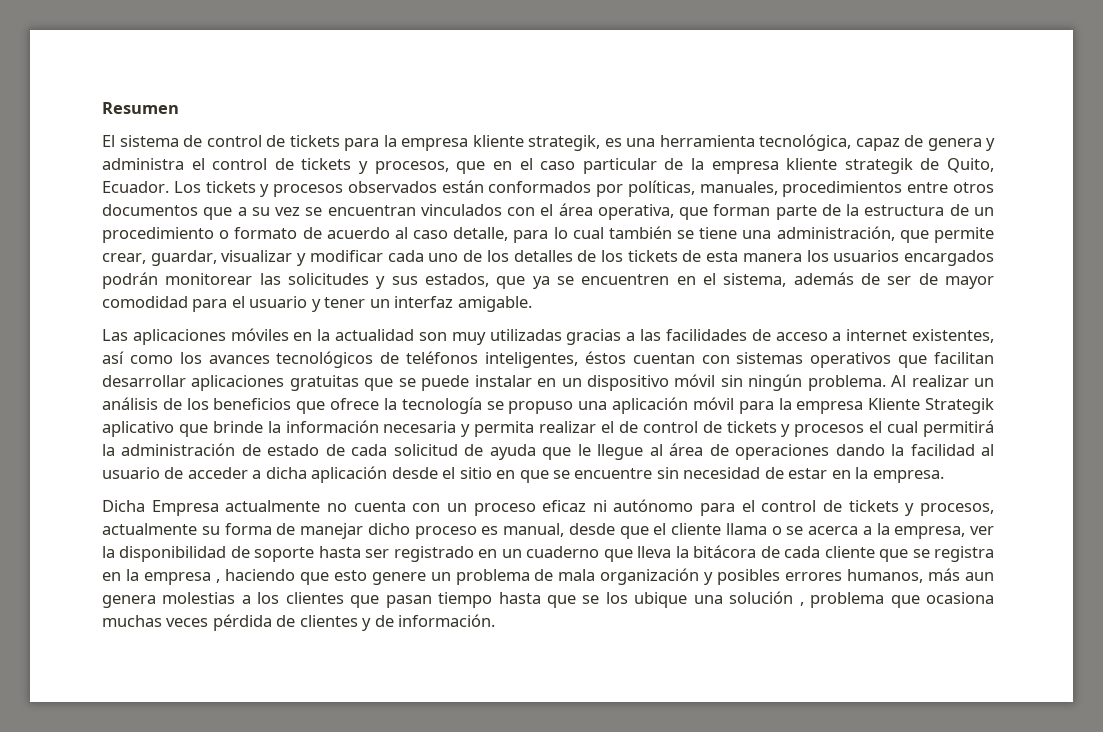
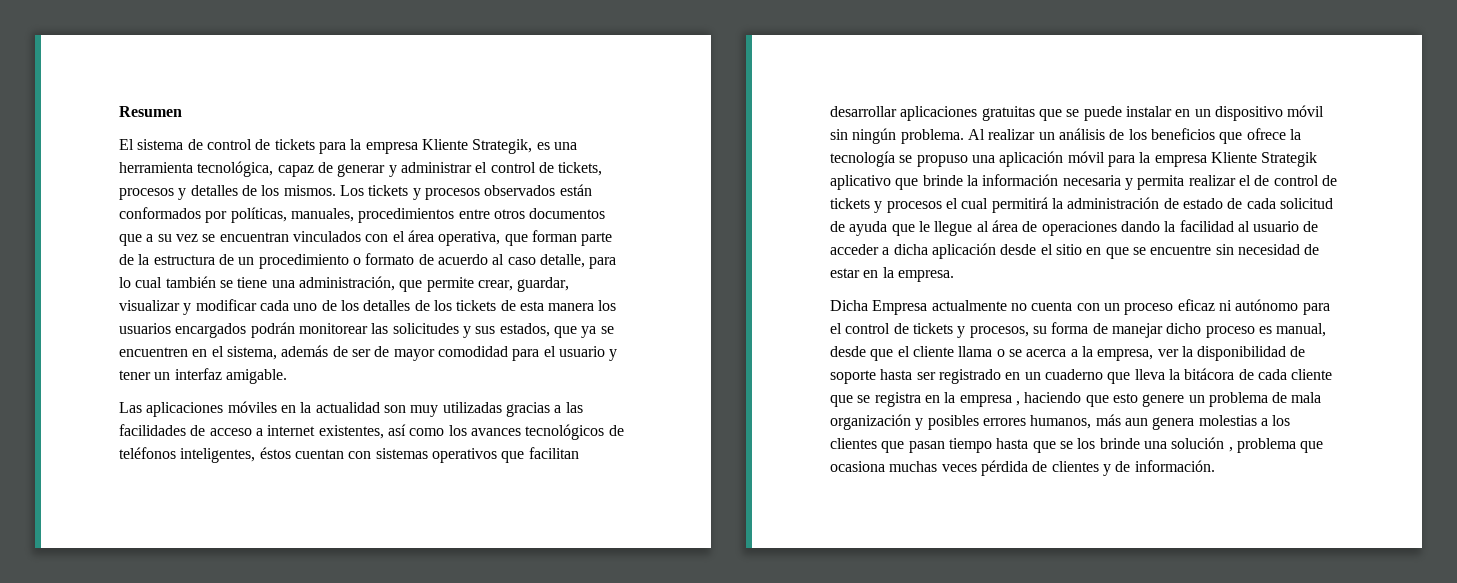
[472,135,600,151] kliente strategik, -> [421,139,533,154] Kliente Strategik,
[927,138,995,151] [102,158,994,174] [102,181,169,193] genera y administra el control de tickets y procesos, que en el caso particular de la empresa kliente strategik de Quito, Ecuador. -> [337,162,603,177] [119,185,336,200] generar y administrar el control de tickets, procesos y detalles de los mismos.
[102,523,197,535] actualmente -> (1029, 332) none
[634,592,688,608] ubique -> [1099,438,1140,449] brinde

